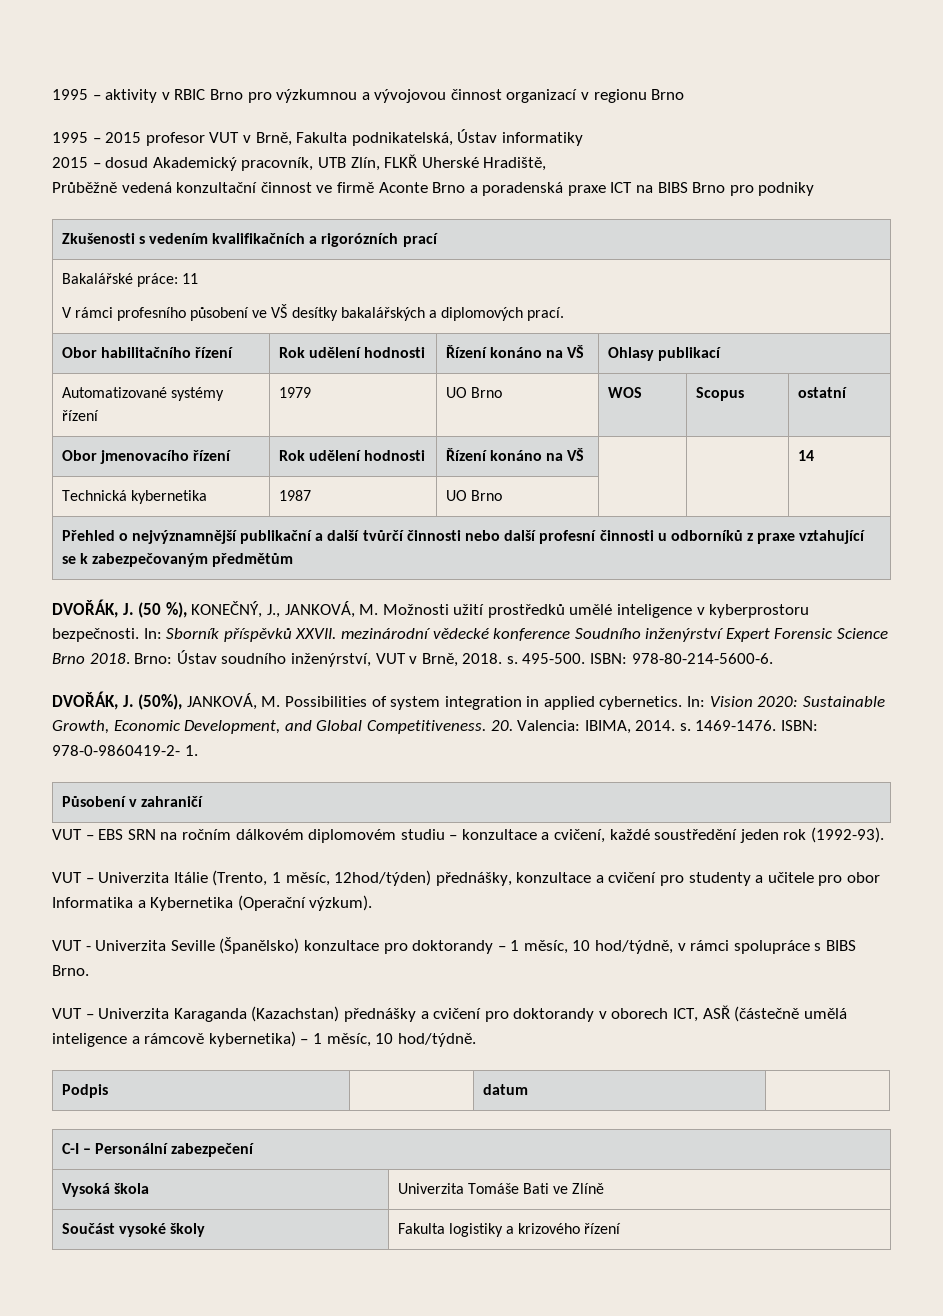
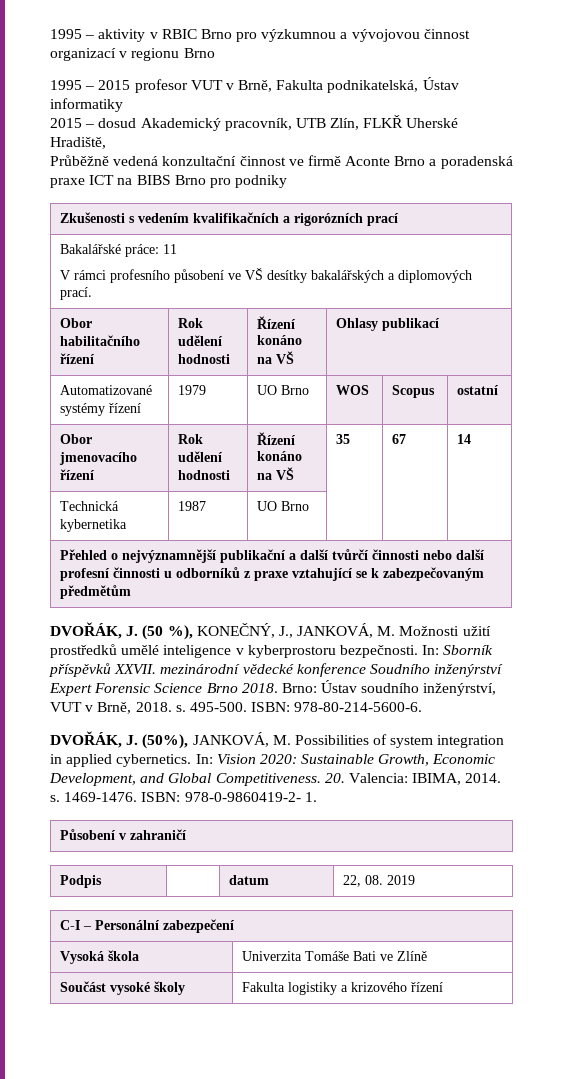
(585, 454) | -> [336,434,351,444] [392,434,407,444] 35 | 67
[52,827,885,843] [52,870,881,886] [52,895,373,911] [52,937,857,954] [52,965,89,976] [52,1005,847,1022] [52,1031,476,1047] // VUT – EBS SRN na ročním dálkovém diplomovém studiu – konzultace a cvičení, každé soustředění jeden rok (1992-93). // VUT – Univerzita Itálie (Trento, 1 měsíc, 12hod/týden) přednášky, konzultace a cvičení pro studenty a učitele pro obor Informatika a Kybernetika (Operační výzkum). // VUT - Univerzita Seville (Španělsko) konzultace pro doktorandy – 1 měsíc, 10 hod/týdně, v rámci spolupráce s BIBS Brno. // VUT – Univerzita Karaganda (Kazachstan) přednášky a cvičení pro doktorandy v oborech ICT, ASŘ (částečně umělá inteligence a rámcově kybernetika) – 1 měsíc, 10 hod/týdně. -> (188, 834) none
(528, 1089) none -> [343,875,416,887] 22, 08. 2019

